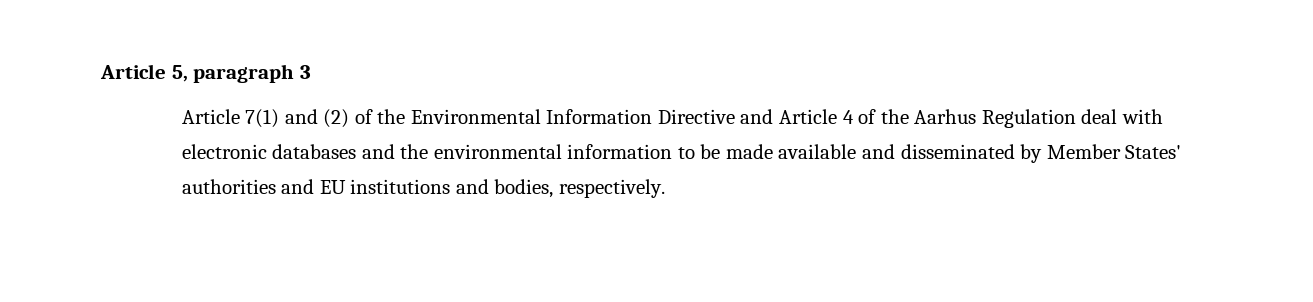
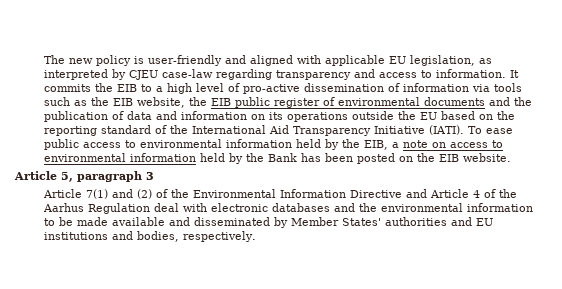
(100, 71) none -> [44,55,493,66] [44,69,520,80] [44,83,523,94] [44,97,533,108] [44,111,516,122] [44,125,514,136] [44,139,504,150] [44,153,512,164] The new policy is user-friendly and aligned with applicable EU legislation, as interpreted by CJEU case-law regarding transparency and access to information. It commits the EIB to a high level of pro-active dissemination of information via tools such as the EIB website, the EIB public register of environmental documents and the publication of data and information on its operations outside the EU based on the reporting standard of the International Aid Transparency Initiative (IATI). To ease public access to environmental information held by the EIB, a note on access to environmental information held by the Bank has been posted on the EIB website. //

